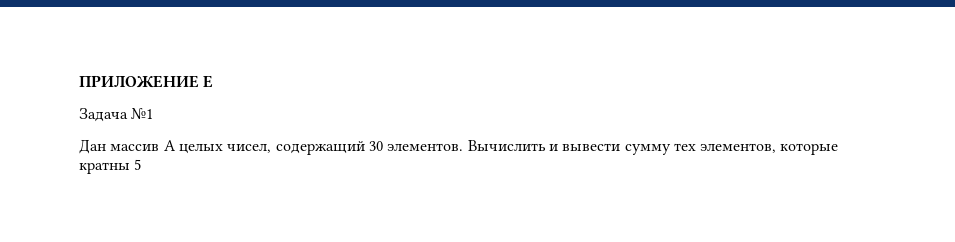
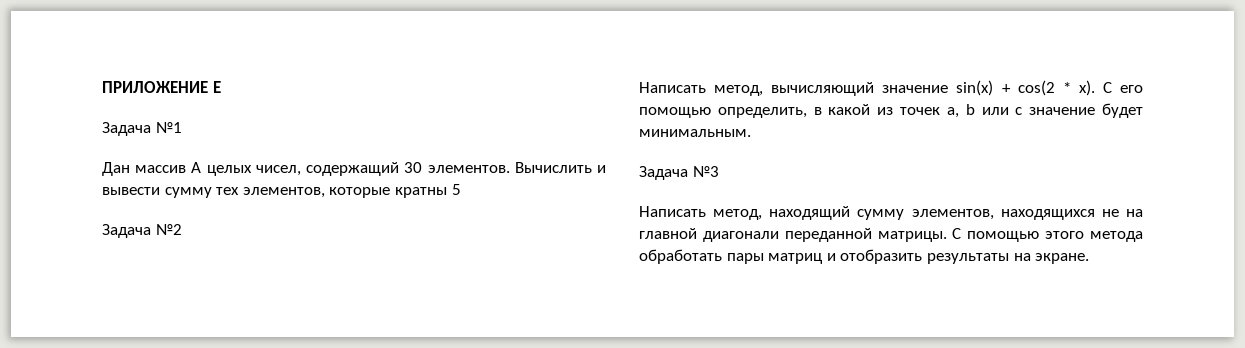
(142, 164) none -> [102,224,182,238] [639,80,1143,96] [639,103,1143,118] [639,129,751,137] [639,166,719,180] [639,206,1143,220] [639,228,1143,242] [639,249,1090,264] // Задача №2 // Написать метод, вычисляющий значение sin(x) + cos(2 * x). С его помощью определить, в какой из точек a, b или с значение будет минимальным. // Задача №3 // Написать метод, находящий сумму элементов, находящихся не на главной диагонали переданной матрицы. С помощью этого метода обработать пары матриц и отобразить результаты на экране.

